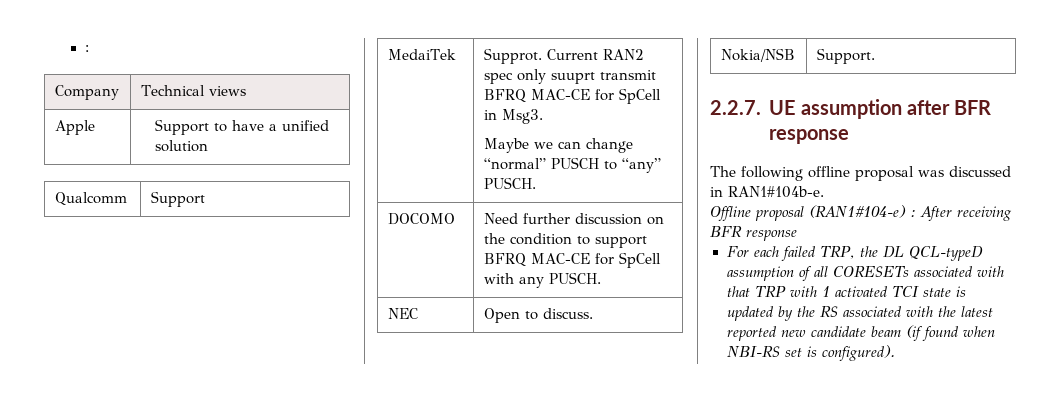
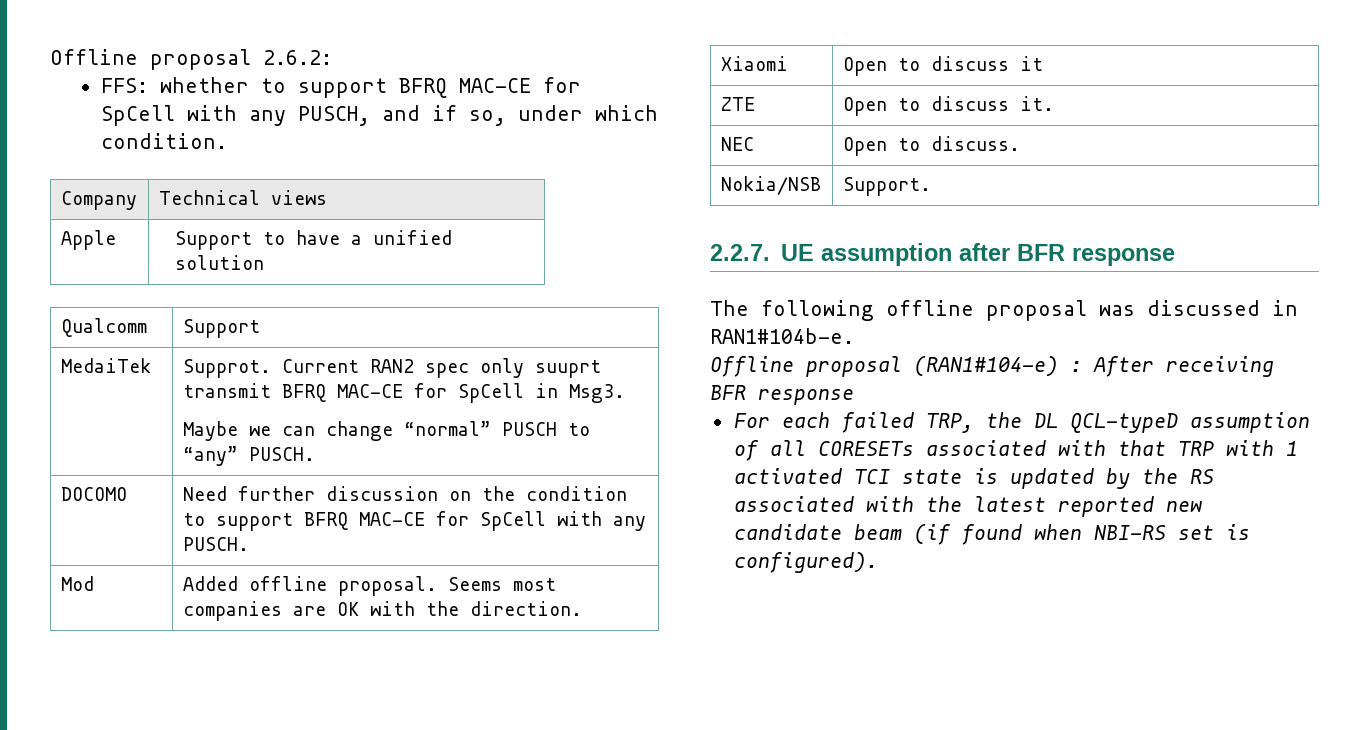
[84,45,89,52] : -> [50,49,332,70] [100,77,581,98] [100,105,658,126] [100,133,227,149] Offline proposal 2.6.2: // FFS: whether to support BFRQ MAC-CE for SpCell with any PUSCH, and if so, under which condition.
(601, 278) none -> [60,576,94,591] [182,576,556,596] [182,601,582,621] [720,56,788,71] [842,56,1043,76] [720,97,755,111] [842,96,1054,116] // Mod | Added offline proposal. Seems most companies are OK with the direction. // Xiaomi | Open to discuss it // ZTE | Open to discuss it.

